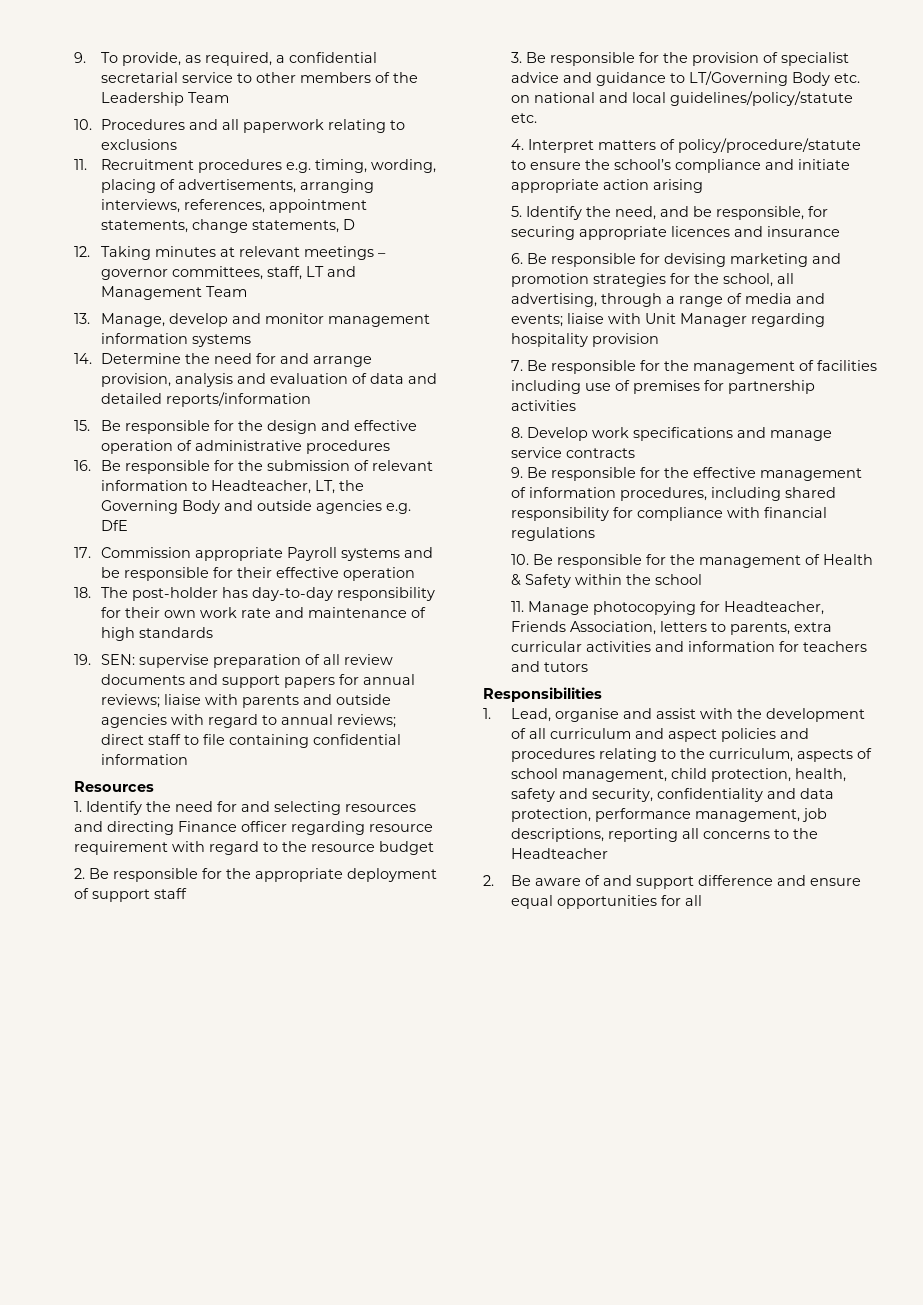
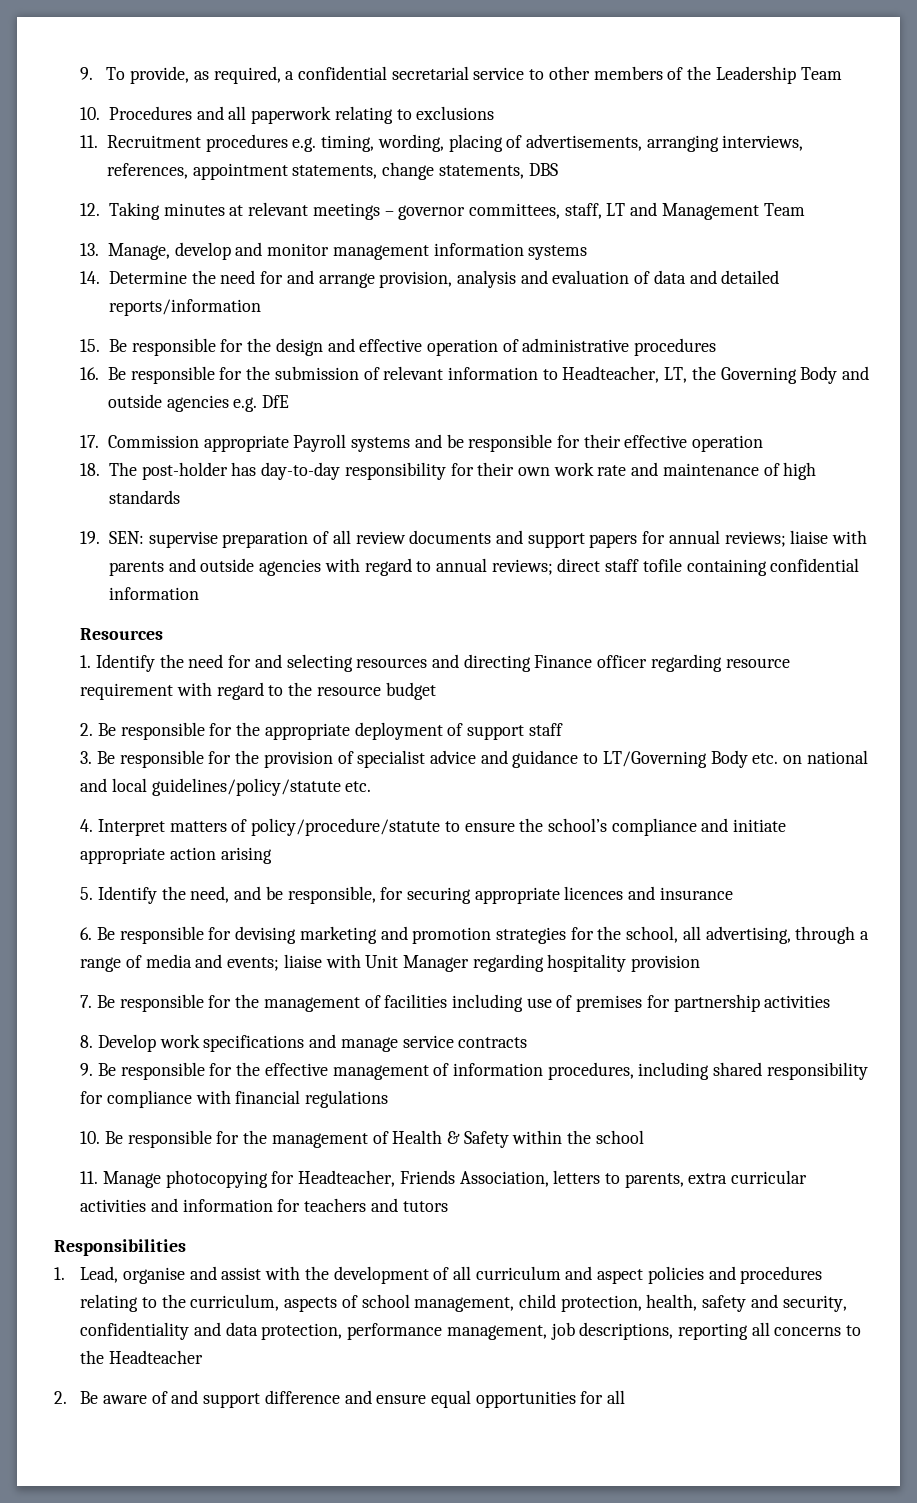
[343,219,356,230] D -> [528,163,558,176] DBS
[184,734,226,745] to file -> [642,558,682,572] tofile

